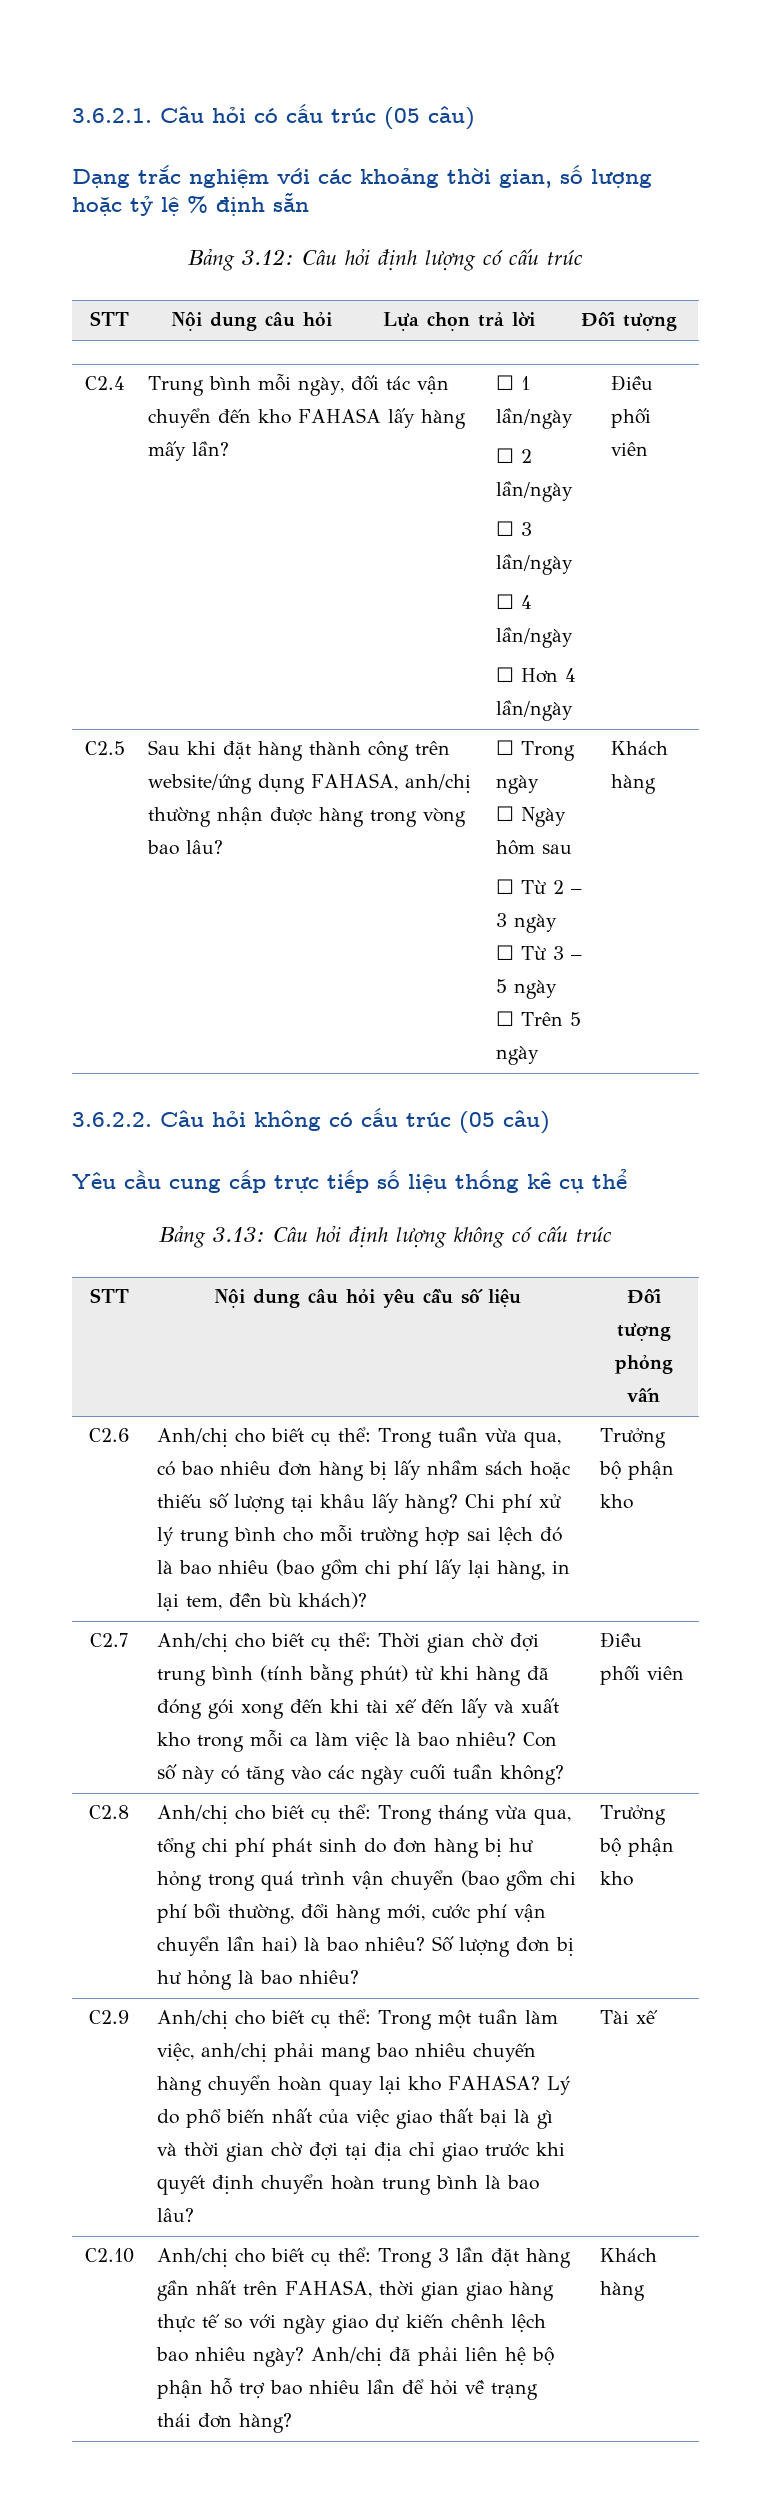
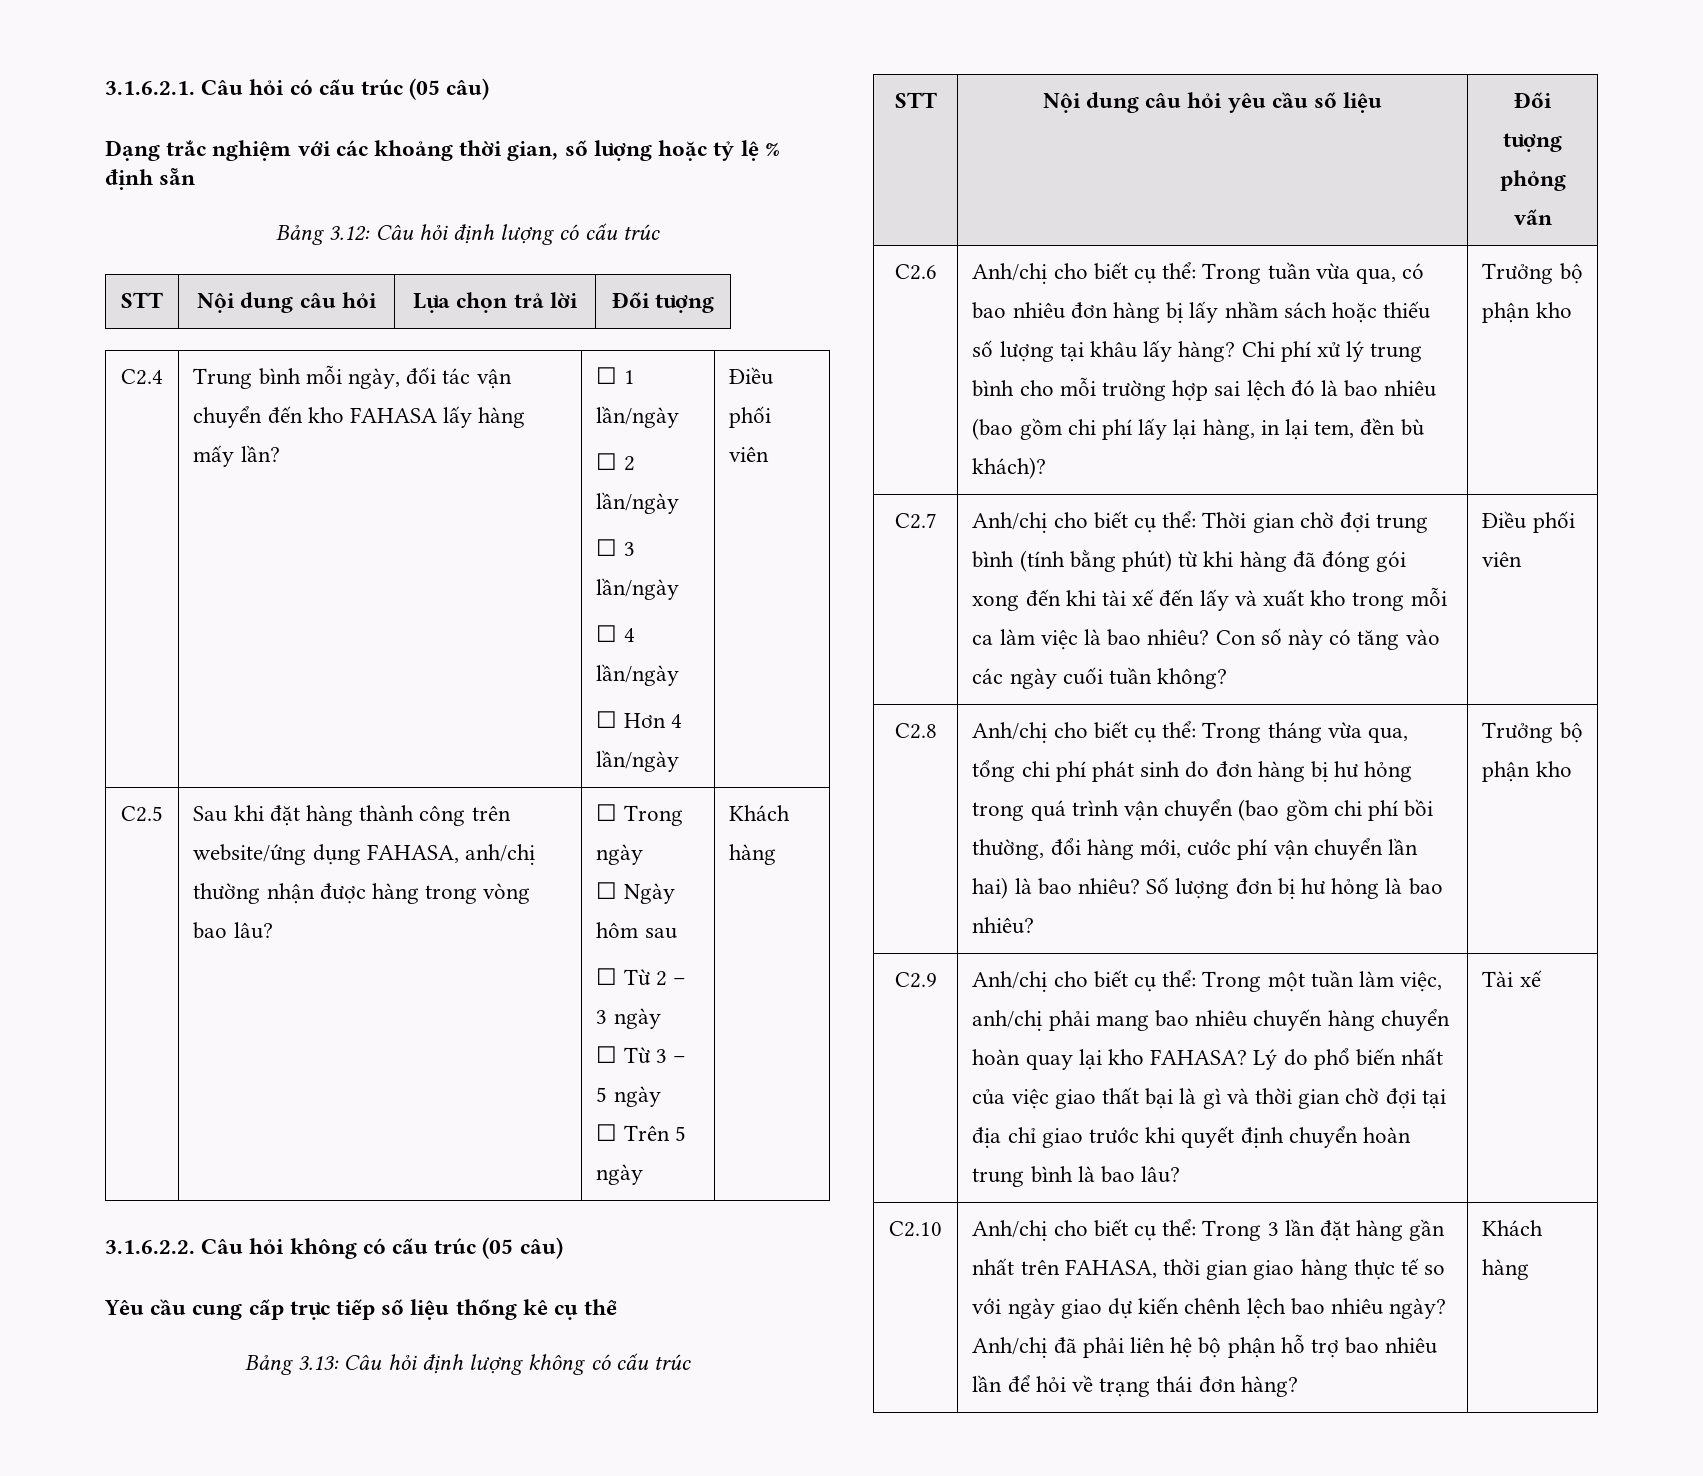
[72,108,152,123] 3.6.2.1. -> [105,81,195,95] 3.1.6.2.1.
[72,1112,152,1127] 3.6.2.2. -> [105,1240,195,1254] 3.1.6.2.2.

